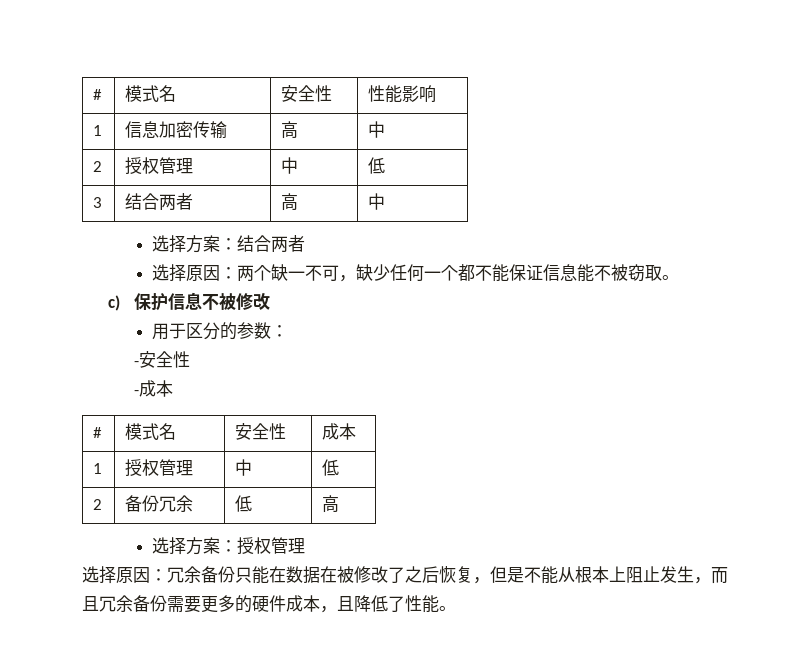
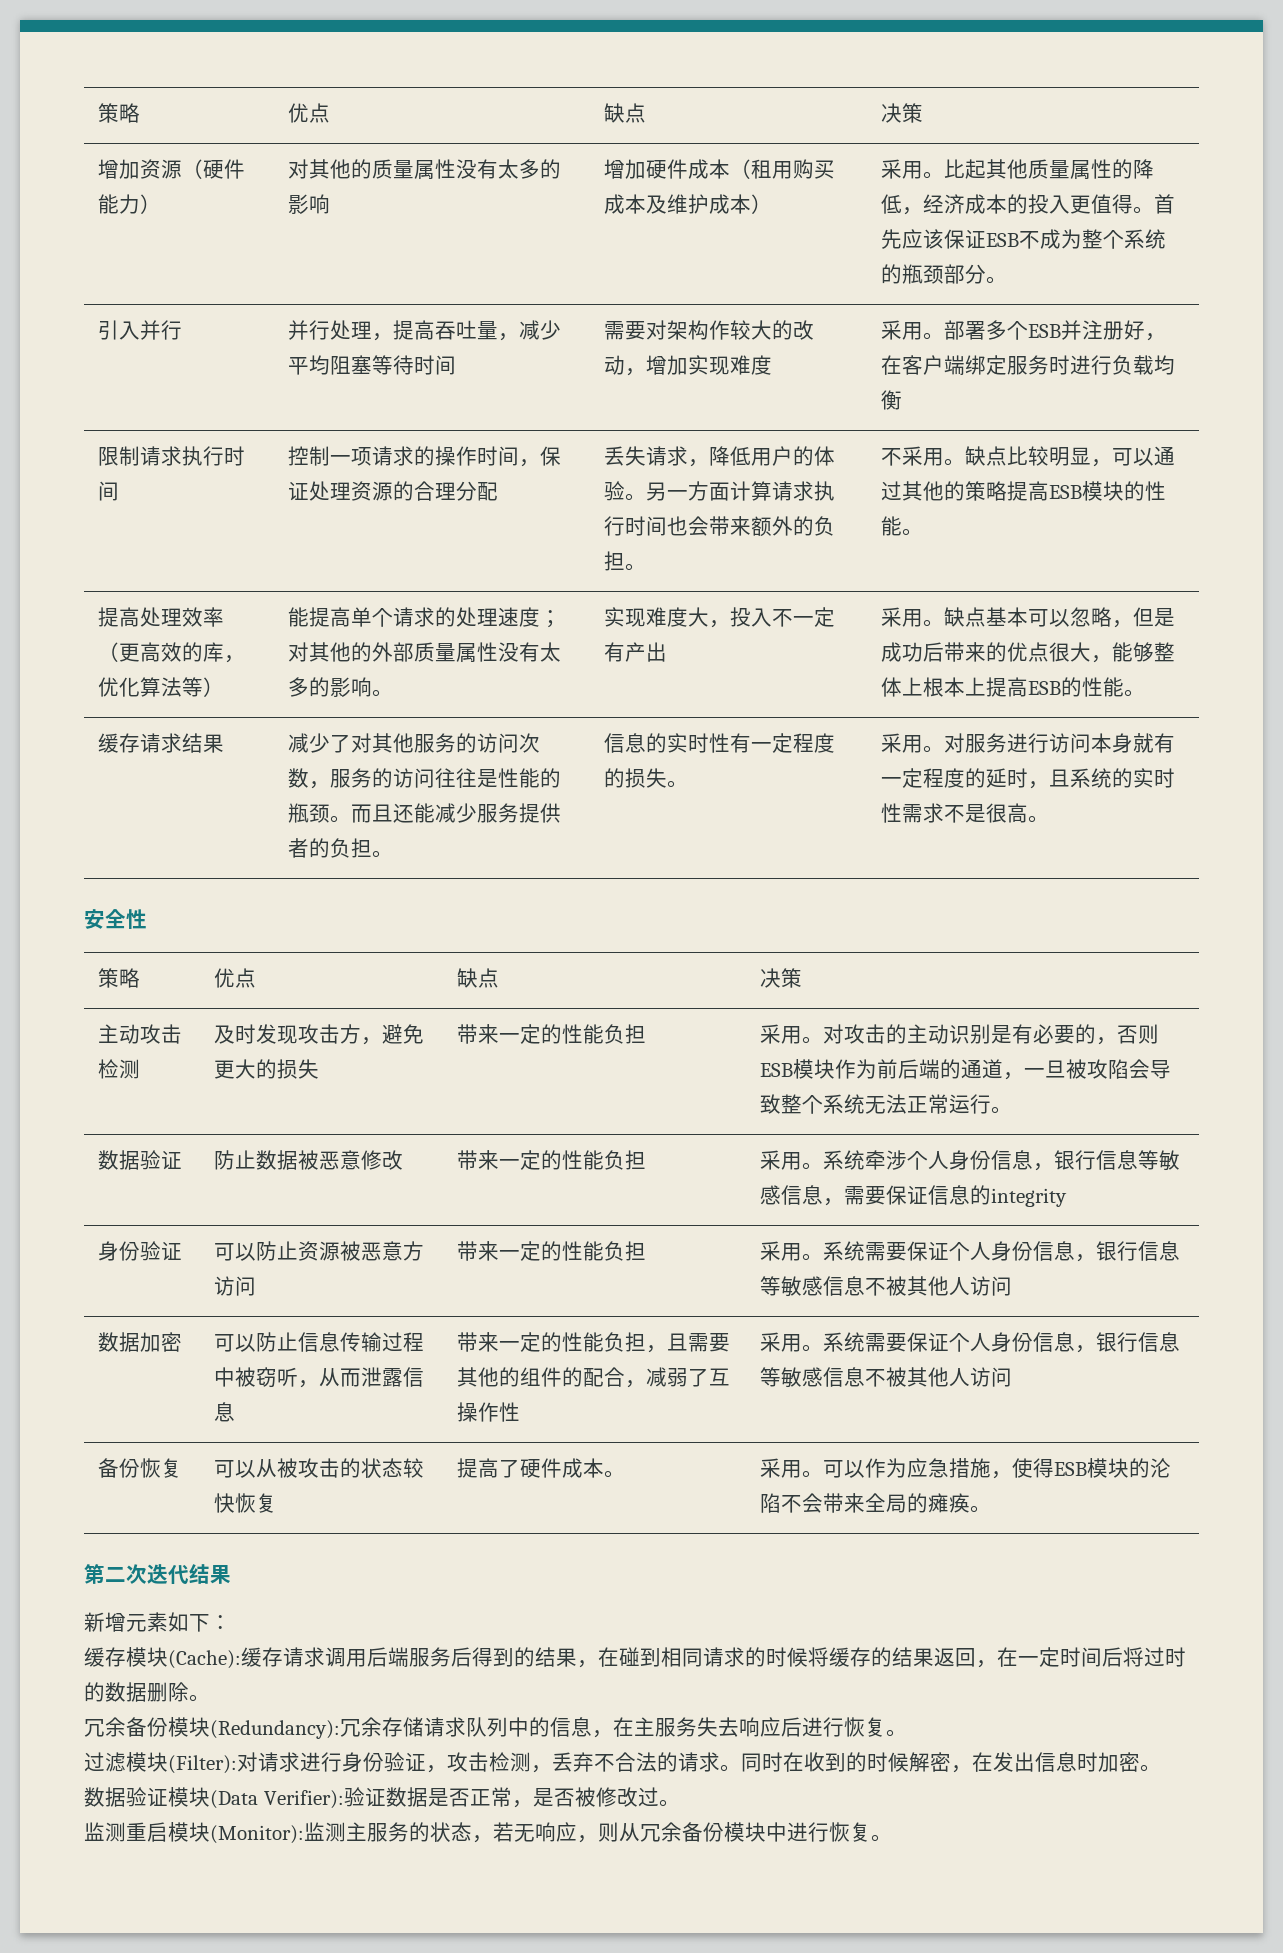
[93,89,103,100] [125,85,177,102] [281,85,333,102] [368,85,437,103] [93,125,103,136] [125,121,228,139] [281,121,299,139] [368,121,386,138] [93,161,103,172] [125,157,194,175] [281,157,299,174] [368,157,386,174] [93,197,103,208] [125,193,194,210] [281,193,299,211] [368,193,386,210] [152,235,306,253] [152,264,680,282] [107,292,270,311] [152,322,289,340] [133,351,190,368] [133,380,173,397] [93,427,103,438] [125,423,177,440] [235,423,287,440] [322,423,357,440] [93,463,103,474] [125,459,194,477] [235,459,253,476] [322,459,340,476] [93,499,103,510] [125,495,194,513] [235,495,253,512] [322,495,340,513] [152,537,306,555] [82,566,728,584] [82,595,439,613] # | 模式名 | 安全性 | 性能影响 // 1 | 信息加密传输 | 高 | 中 // 2 | 授权管理 | 中 | 低 // 3 | 结合两者 | 高 | 中 // 选择方案：结合两者 // 选择原因：两个缺一不可，缺少任何一个都不能保证信息能不被窃取。 // c)保护信息不被修改 // 用于区分的参数： // -安全性 // -成本 // # | 模式名 | 安全性 | 成本 // 1 | 授权管理 | 中 | 低 // 2 | 备份冗余 | 低 | 高 // 选择方案：授权管理 // 选择原因：冗余备份只能在数据在被修改了之后恢复，但是不能从根本上阻止发生，而且冗余备份需要更多的硬件成本，且降低了性能 -> [97,103,140,123] [287,103,330,123] [603,103,646,123] [880,103,923,123] [97,159,245,179] [97,194,161,214] [287,159,561,180] [287,194,330,214] [603,159,835,179] [603,194,772,214] [880,159,1154,180] [880,194,1175,215] [880,229,1166,249] [880,264,1007,284] [97,320,182,340] [287,320,561,341] [287,355,456,375] [603,320,814,340] [603,355,772,376] [880,320,1166,341] [880,355,1175,375] [880,390,902,410] [97,446,245,466] [97,481,119,501] [287,446,561,467] [287,481,498,501] [603,446,835,467] [603,481,835,501] [603,516,835,537] [603,551,646,571] [880,446,1175,467] [880,481,1166,501] [880,516,923,536] [97,607,224,627] [97,642,245,663] [97,677,224,697] [287,607,561,628] [287,642,561,663] [287,677,393,697] [603,607,835,628] [603,642,667,662] [880,607,1175,628] [880,642,1175,663] [880,677,1145,697] [97,733,224,753] [287,733,540,753] [287,768,561,789] [287,803,561,823] [287,838,393,858] [603,733,835,753] [603,768,688,788] [880,733,1175,753] [880,768,1175,789] [880,803,1049,823] [84,909,147,929] [97,968,140,988] [213,968,256,988] [456,968,499,988] [759,968,802,988] [97,1024,182,1044] [97,1059,140,1079] [213,1024,424,1045] [213,1059,319,1079] [456,1024,646,1044] [759,1024,1159,1045] [759,1059,1171,1080] [759,1094,1012,1114] [97,1150,182,1170] [213,1150,403,1170] [456,1150,646,1170] [759,1150,1180,1171] [759,1185,1067,1207] [97,1241,182,1261] [213,1241,424,1261] [213,1276,256,1296] [456,1241,646,1261] [759,1241,1180,1262] [759,1276,1012,1297] [97,1332,182,1352] [213,1332,424,1352] [213,1367,424,1388] [213,1402,235,1422] [456,1332,730,1353] [456,1367,730,1388] [456,1402,520,1422] [759,1332,1180,1353] [759,1367,1012,1388] [97,1458,182,1478] [213,1458,424,1478] [213,1493,277,1513] [456,1458,625,1478] [759,1458,1171,1479] [759,1493,991,1513] [84,1564,231,1585] [84,1612,231,1632] [84,1647,1186,1669] [84,1682,210,1702] [84,1717,907,1739] [84,1752,1161,1774] [84,1787,680,1809] [84,1822,871,1844] 策略 | 优点 | 缺点 | 决策 // 增加资源（硬件能力） | 对其他的质量属性没有太多的影响 | 增加硬件成本（租用购买成本及维护成本） | 采用。比起其他质量属性的降低，经济成本的投入更值得。首先应该保证ESB不成为整个系统的瓶颈部分。 // 引入并行 | 并行处理，提高吞吐量，减少平均阻塞等待时间 | 需要对架构作较大的改动，增加实现难度 | 采用。部署多个ESB并注册好，在客户端绑定服务时进行负载均衡 // 限制请求执行时间 | 控制一项请求的操作时间，保证处理资源的合理分配 | 丢失请求，降低用户的体验。另一方面计算请求执行时间也会带来额外的负担。 | 不采用。缺点比较明显，可以通过其他的策略提高ESB模块的性能。 // 提高处理效率（更高效的库，优化算法等） | 能提高单个请求的处理速度；对其他的外部质量属性没有太多的影响。 | 实现难度大，投入不一定有产出 | 采用。缺点基本可以忽略，但是成功后带来的优点很大，能够整体上根本上提高ESB的性能。 // 缓存请求结果 | 减少了对其他服务的访问次数，服务的访问往往是性能的瓶颈。而且还能减少服务提供者的负担。 | 信息的实时性有一定程度的损失。 | 采用。对服务进行访问本身就有一定程度的延时，且系统的实时性需求不是很高。 // 安全性 // 策略 | 优点 | 缺点 | 决策 // 主动攻击检测 | 及时发现攻击方，避免更大的损失 | 带来一定的性能负担 | 采用。对攻击的主动识别是有必要的，否则ESB模块作为前后端的通道，一旦被攻陷会导致整个系统无法正常运行。 // 数据验证 | 防止数据被恶意修改 | 带来一定的性能负担 | 采用。系统牵涉个人身份信息，银行信息等敏感信息，需要保证信息的integrity // 身份验证 | 可以防止资源被恶意方访问 | 带来一定的性能负担 | 采用。系统需要保证个人身份信息，银行信息等敏感信息不被其他人访问 // 数据加密 | 可以防止信息传输过程中被窃听，从而泄露信息 | 带来一定的性能负担，且需要其他的组件的配合，减弱了互操作性 | 采用。系统需要保证个人身份信息，银行信息等敏感信息不被其他人访问 // 备份恢复 | 可以从被攻击的状态较快恢复 | 提高了硬件成本。 | 采用。可以作为应急措施，使得ESB模块的沦陷不会带来全局的瘫痪。 // 第二次迭代结果 // 新增元素如下： // 缓存模块(Cache):缓存请求调用后端服务后得到的结果，在碰到相同请求的时候将缓存的结果返回，在一定时间后将过时的数据删除。 // 冗余备份模块(Redundancy):冗余存储请求队列中的信息，在主服务失去响应后进行恢复。 // 过滤模块(Filter):对请求进行身份验证，攻击检测，丢弃不合法的请求。同时在收到的时候解密，在发出信息时加密。 // 数据验证模块(Data Verifier):验证数据是否正常，是否被修改过。 // 监测重启模块(Monitor):监测主服务的状态，若无响应，则从冗余备份模块中进行恢复

